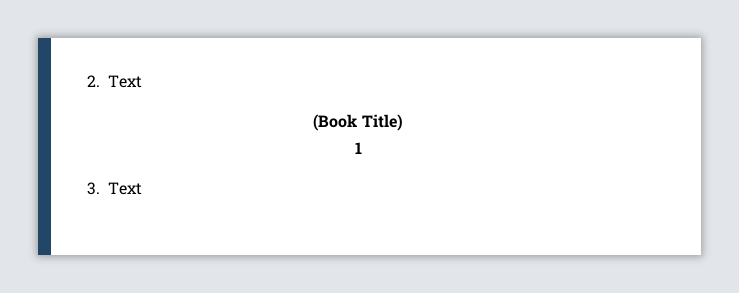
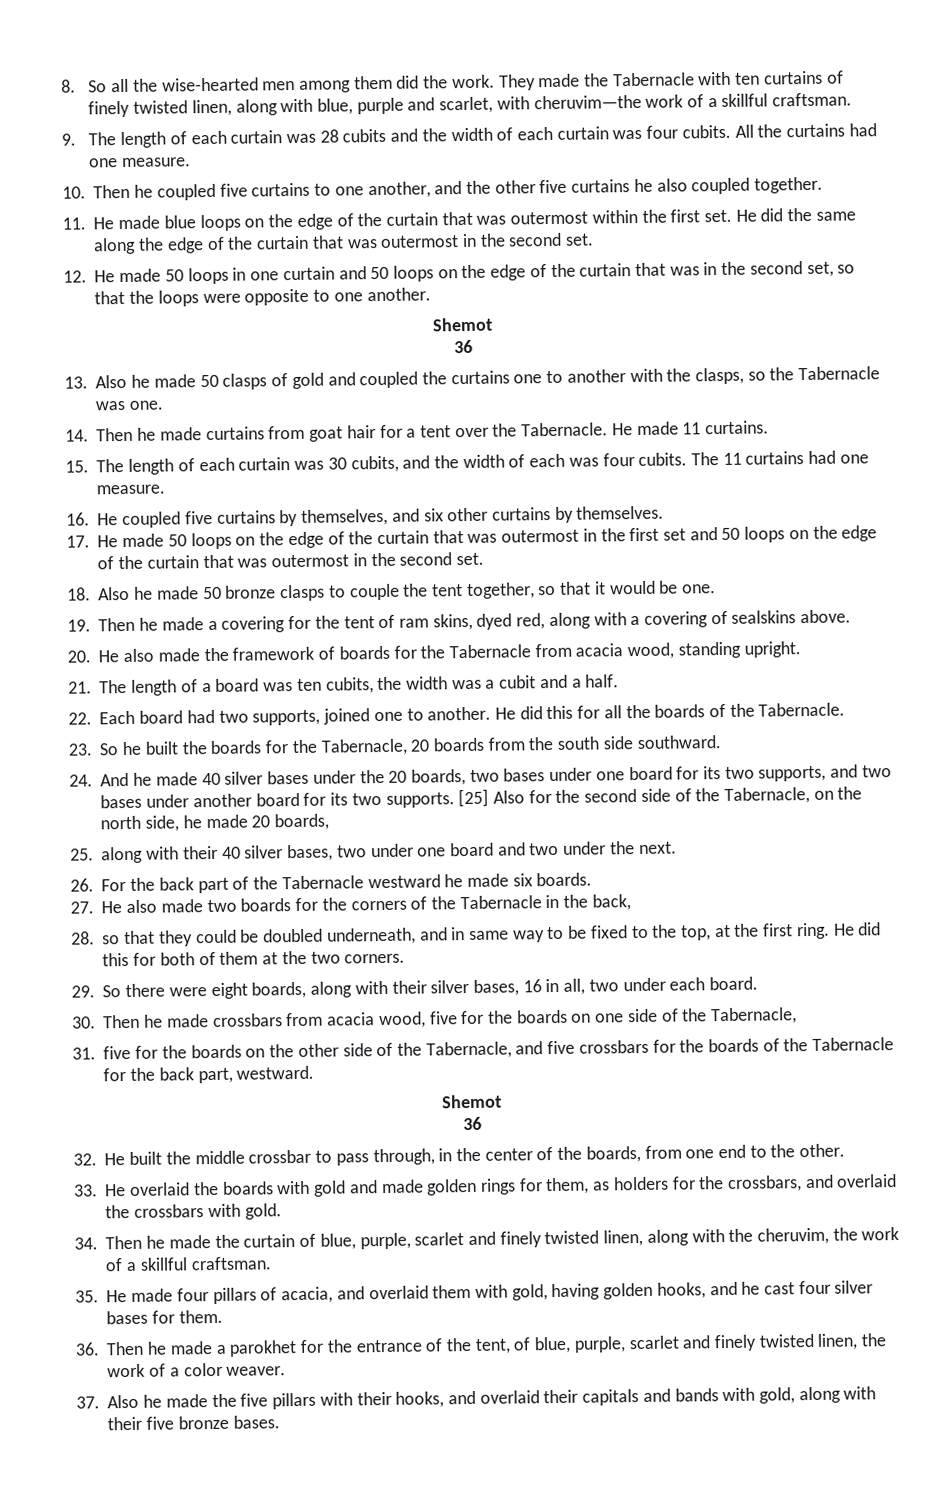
[87,75,143,88] [313,114,403,131] [354,142,362,154] [87,182,143,195] 2. Text // (Book Title) // 1 // 3. Text -> [60,70,844,93] [88,92,853,118] [60,123,877,149] [89,157,192,168] [61,176,824,201] [61,207,856,232] [93,232,595,255] [62,261,856,285] [94,287,431,307] [432,317,493,332] [453,339,473,354] [63,366,881,390] [95,400,164,411] [64,420,770,442] [64,450,869,475] [96,484,166,495] [65,505,665,529] [65,525,878,550] [97,552,484,570] [66,580,717,602] [66,609,852,633] [66,641,801,663] [67,674,620,696] [67,702,846,726] [67,735,721,756] [68,764,892,787] [100,786,863,809] [100,813,330,832] [69,841,677,864] [69,872,593,894] [69,894,631,914] [70,922,882,947] [102,950,406,967] [70,976,759,1000] [71,1007,798,1029] [71,1037,895,1060] [103,1065,315,1084] [442,1094,502,1109] [462,1116,482,1131] [72,1143,846,1166] [73,1174,898,1197] [105,1203,282,1220] [73,1226,900,1250] [105,1256,272,1272] [74,1280,874,1305] [106,1309,223,1325] [74,1333,887,1357] [107,1362,287,1378] [75,1386,877,1410] [107,1415,280,1431] 8. So all the wise-hearted men among them did the work. They made the Tabernacle with ten curtains of finely twisted linen, along with blue, purple and scarlet, with cheruvim—the work of a skillful craftsman. // 9. The length of each curtain was 28 cubits and the width of each curtain was four cubits. All the curtains had one measure. // 10. Then he coupled five curtains to one another, and the other five curtains he also coupled together. // 11. He made blue loops on the edge of the curtain that was outermost within the first set. He did the same along the edge of the curtain that was outermost in the second set. // 12. He made 50 loops in one curtain and 50 loops on the edge of the curtain that was in the second set, so that the loops were opposite to one another. // Shemot // 36 // 13. Also he made 50 clasps of gold and coupled the curtains one to another with the clasps, so the Tabernacle was one. // 14. Then he made curtains from goat hair for a tent over the Tabernacle. He made 11 curtains. // 15. The length of each curtain was 30 cubits, and the width of each was four cubits. The 11 curtains had one measure. // 16. He coupled five curtains by themselves, and six other curtains by themselves. // 17. He made 50 loops on the edge of the curtain that was outermost in the first set and 50 loops on the edge of the curtain that was outermost in the second set. // 18. Also he made 50 bronze clasps to couple the tent together, so that it would be one. // 19. Then he made a covering for the tent of ram skins, dyed red, along with a covering of sealskins above. // 20. He also made the framework of boards for the Tabernacle from acacia wood, standing upright. // 21. The length of a board was ten cubits, the width was a cubit and a half. // 22. Each board had two supports, joined one to another. He did this for all the boards of the Tabernacle. // 23. So he built the boards for the Tabernacle, 20 boards from the south side southward. // 24. And he made 40 silver bases under the 20 boards, two bases under one board for its two supports, and two bases under another board for its two supports. [25] Also for the second side of the Tabernacle, on the north side, he made 20 boards, // 25. along with their 40 silver bases, two under one board and two under the next. // 26. For the back part of the Tabernacle westward he made six boards. // 27. He also made two boards for the corners of the Tabernacle in the back, // 28. so that they could be doubled underneath, and in same way to be fixed to the top, at the first ring. He did this for both of them at the two corners. // 29. So there were eight boards, along with their silver bases, 16 in all, two under each board. // 30. Then he made crossbars from acacia wood, five for the boards on one side of the Tabernacle, // 31. five for the boards on the other side of the Tabernacle, and five crossbars for the boards of the Tabernacle for the back part, westward. // Shemot // 36 // 32. He built the middle crossbar to pass through, in the center of the boards, from one end to the other. // 33. He overlaid the boards with gold and made golden rings for them, as holders for the crossbars, and overlaid the crossbars with gold. // 34. Then he made the curtain of blue, purple, scarlet and finely twisted linen, along with the cheruvim, the work of a skillful craftsman. // 35. He made four pillars of acacia, and overlaid them with gold, having golden hooks, and he cast four silver bases for them. // 36. Then he made a parokhet for the entrance of the tent, of blue, purple, scarlet and finely twisted linen, the work of a color weaver. // 37. Also he made the five pillars with their hooks, and overlaid their capitals and bands with gold, along with their five bronze bases.

